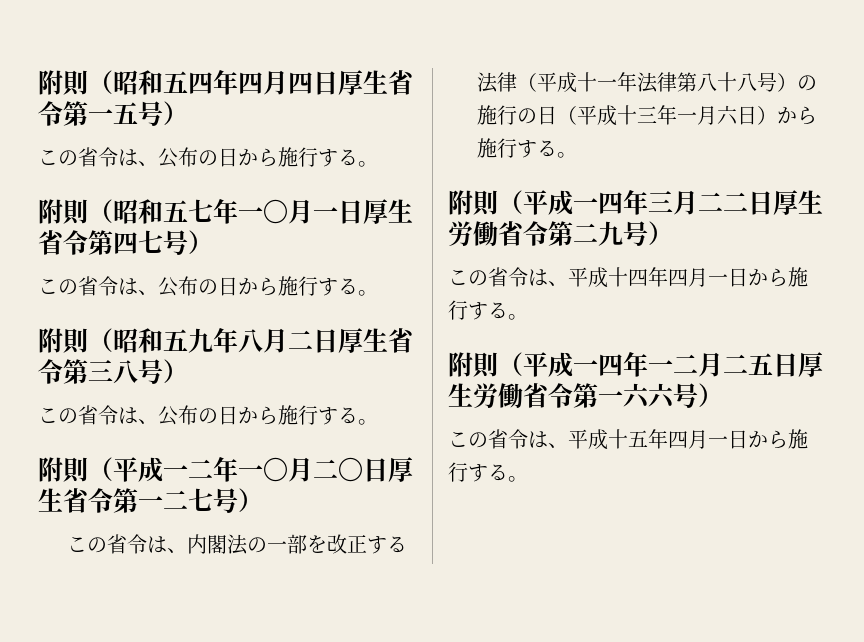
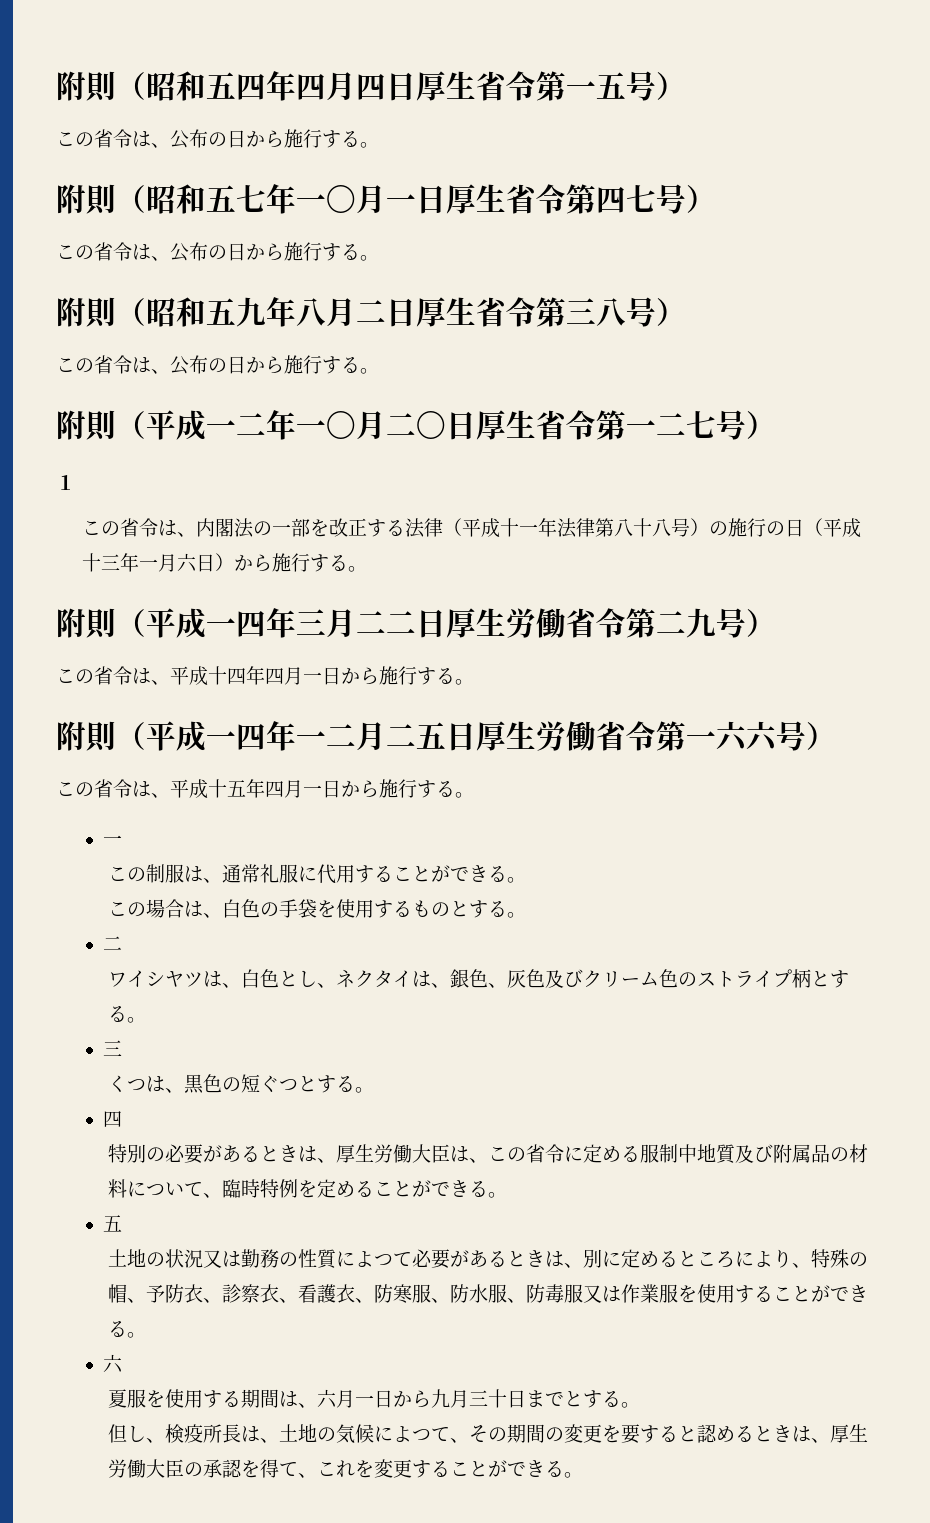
(263, 500) none -> [56,475,75,490] // １
(528, 479) none -> [102,835,122,846] [107,864,526,884] [107,899,526,918] [102,936,122,951] [107,969,849,988] [107,1006,146,1023] [102,1040,122,1056] [107,1074,374,1094] [102,1111,122,1127] [107,1144,868,1164] [107,1179,507,1198] [102,1215,122,1232] [107,1249,868,1269] [107,1284,868,1304] [107,1321,146,1338] [102,1354,123,1373] [107,1389,640,1408] [107,1424,868,1444] [107,1459,583,1478] // 一 // この制服は、通常礼服に代用することができる。 // この場合は、白色の手袋を使用するものとする。 // 二 // ワイシヤツは、白色とし、ネクタイは、銀色、灰色及びクリーム色のストライプ柄とする。 // 三 // くつは、黒色の短ぐつとする。 // 四 // 特別の必要があるときは、厚生労働大臣は、この省令に定める服制中地質及び附属品の材料について、臨時特例を定めることができる。 // 五 // 土地の状況又は勤務の性質によつて必要があるときは、別に定めるところにより、特殊の帽、予防衣、診察衣、看護衣、防寒服、防水服、防毒服又は作業服を使用することができる。 // 六 // 夏服を使用する期間は、六月一日から九月三十日までとする。 // 但し、検疫所長は、土地の気候によつて、その期間の変更を要すると認めるときは、厚生労働大臣の承認を得て、これを変更することができる。

